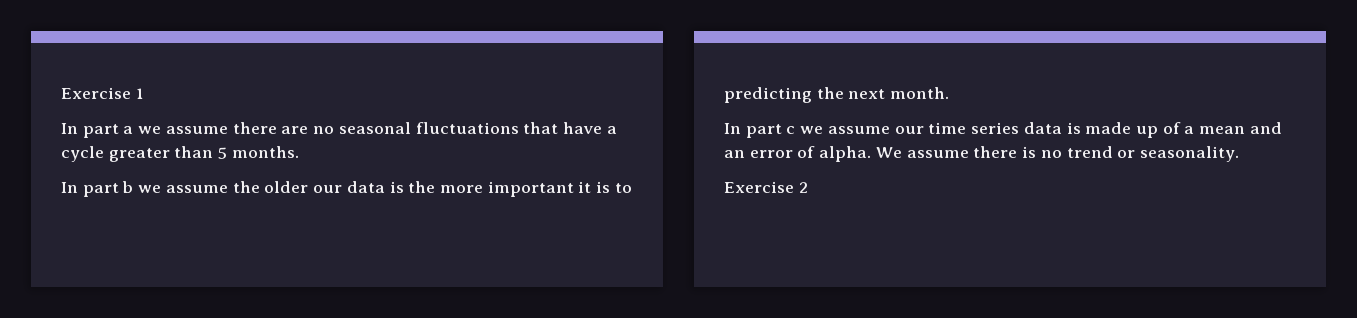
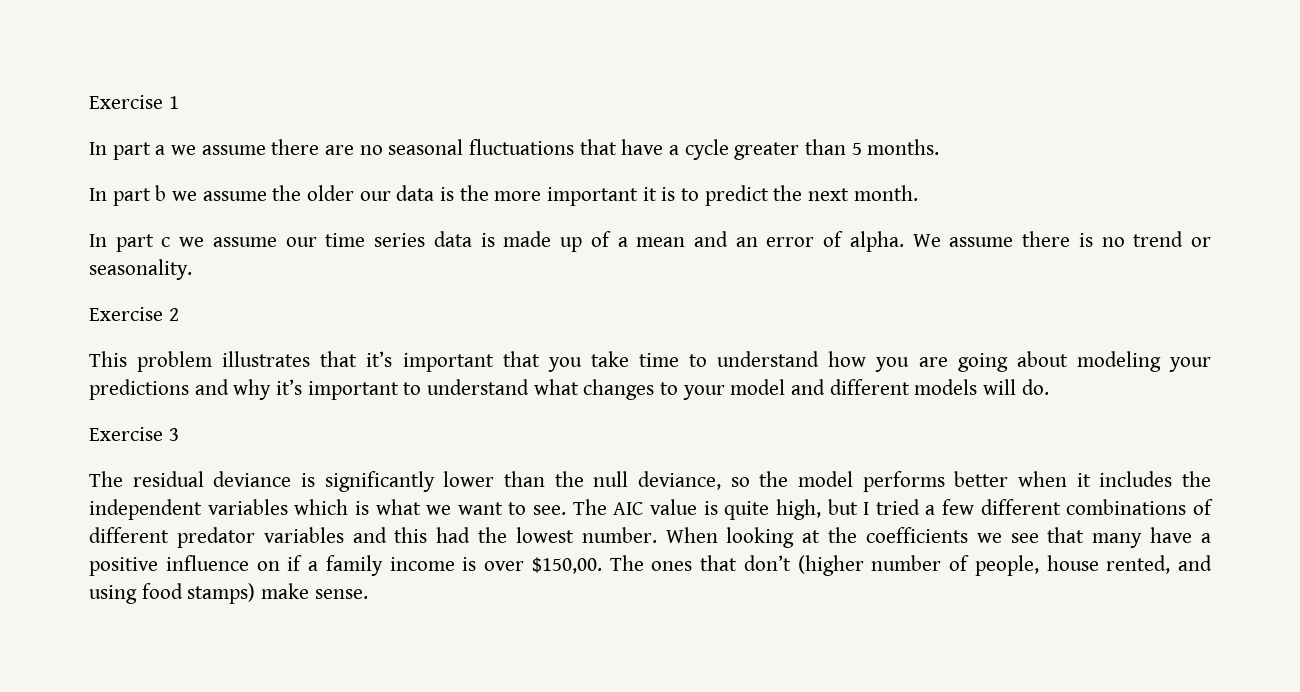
[724,87,812,103] predicting -> [704,185,769,206] predict
(808, 187) none -> [89,351,1211,372] [89,379,1049,400] [89,427,179,441] [89,471,1211,492] [89,499,1213,520] [89,527,1212,548] [89,555,1212,576] [89,583,368,604] // This problem illustrates that it’s important that you take time to understand how you are going about modeling your predictions and why it’s important to understand what changes to your model and different models will do. // Exercise 3 // The residual deviance is significantly lower than the null deviance, so the model performs better when it includes the independent variables which is what we want to see. The AIC value is quite high, but I tried a few different combinations of different predator variables and this had the lowest number. When looking at the coefficients we see that many have a positive influence on if a family income is over $150,00. The ones that don’t (higher number of people, house rented, and using food stamps) make sense.

